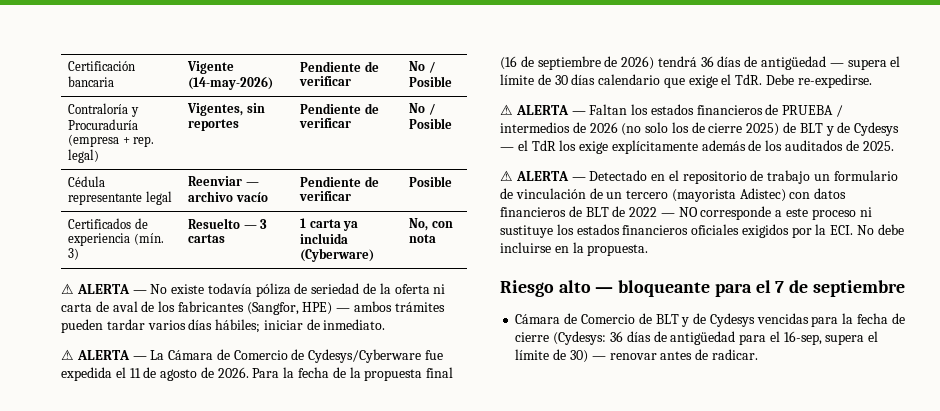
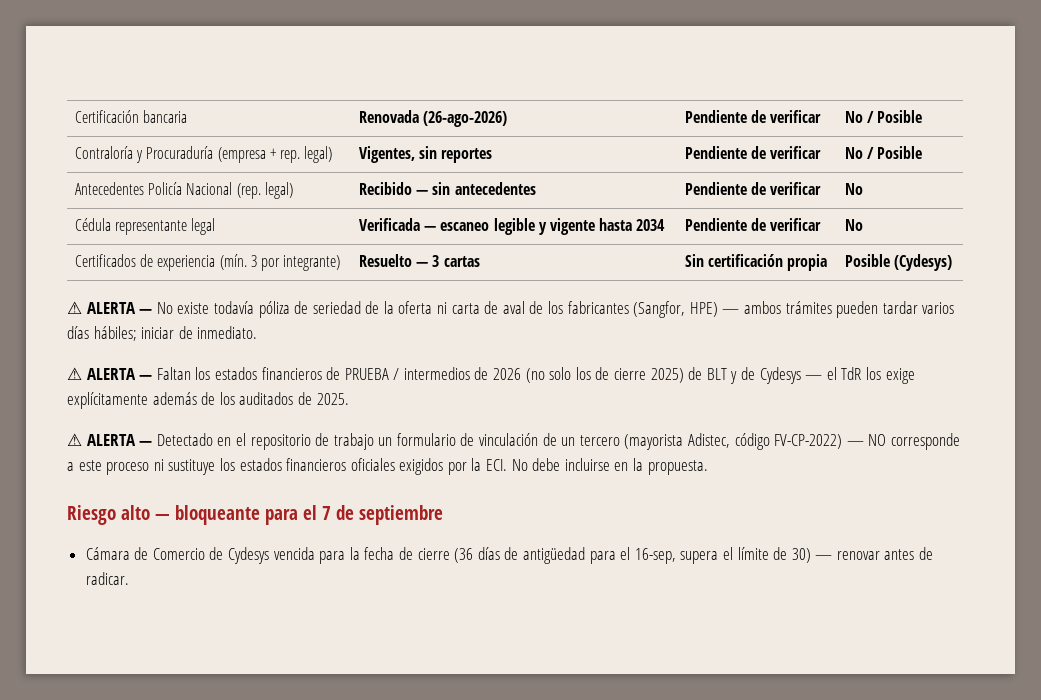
[187,61,235,74] [188,76,274,90] Vigente (14-may-2026) -> [359,110,508,127] Renovada (26-ago-2026)
[68,176,106,187] [68,191,172,205] [188,176,259,186] [188,191,268,202] [300,176,379,187] [299,191,352,201] [409,176,453,187] Cédula representante legal | Reenviar — archivo vacío | Pendiente de verificar | Posible -> [75,182,293,199] [359,182,536,195] [685,182,822,195] [845,183,864,195] [75,218,216,235] [359,218,666,235] [685,218,822,231] [845,219,864,231] Antecedentes Policía Nacional (rep. legal) | Recibido — sin antecedentes | Pendiente de verificar | No // Cédula representante legal | Verificada — escaneo legible y vigente hasta 2034 | Pendiente de verificar | No
[68,248,80,260] 3) -> [250,255,341,271] 3 por integrante)
[300,218,359,231] [300,233,349,244] [300,248,375,262] [409,218,453,231] [409,234,437,243] 1 carta ya incluida (Cyberware) | No, con nota -> [685,254,828,271] [845,254,953,271] Sin certificación propia | Posible (Cydesys)
[61,349,444,363] [61,367,454,381] [500,56,901,70] [500,74,872,88] // ⚠ ALERTA — La Cámara de Comercio de Cydesys/Cyberware fue expedida el 11 de agosto de 2026. Para la fecha de la propuesta final (16 de septiembre de 2026) tendrá 36 días de antigüedad — supera el límite de 30 días calendario que exige el TdR. Debe re-expedirse. -> (258, 332) none
[739,188,847,202] [500,206,658,217] Adistec) con datos financieros de BLT de 2022 -> [688,433,843,450] Adistec, código FV-CP-2022)
[655,313,809,327] BLT y de Cydesys vencidas -> [228,547,315,564] Cydesys vencida
[553,331,623,345] (Cydesys: 36 -> [454,548,474,563] (36

